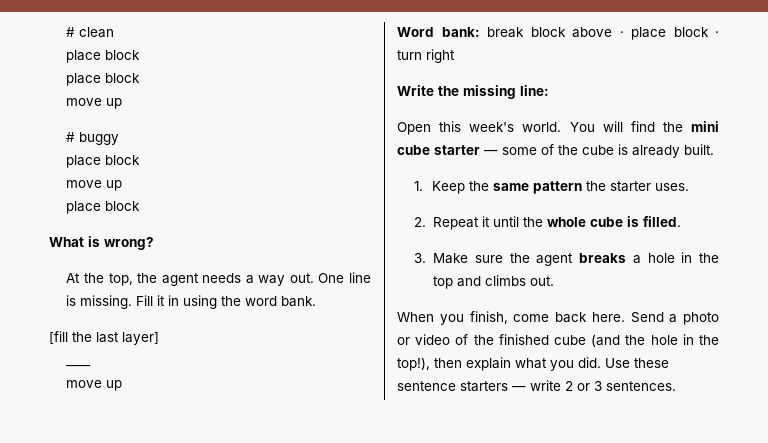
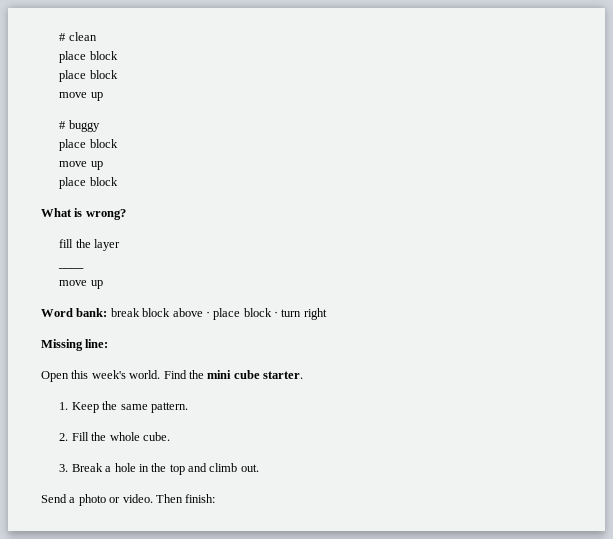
[66,272,371,286] [66,295,317,309] [49,331,159,345] At the top, the agent needs a way out. One line is missing. Fill it in using the word bank. // [fill the last layer] -> [59,239,121,251] fill the layer
[397,85,516,99] Write the missing -> [41,339,83,351] Missing
[569,121,719,132] [397,144,714,158] [414,181,689,194] [414,216,682,230] [414,253,627,266] You will find the mini cube starter — some of the cube is already built. // 1. Keep the same pattern the starter uses. // 2. Repeat it until the whole cube is filled. // 3. Make sure the agent breaks -> [163,370,303,379] [59,401,188,413] [59,432,170,441] [59,463,103,472] Find the mini cube starter. // 1. Keep the same pattern. // 2. Fill the whole cube. // 3. Break
[485,275,527,286] climbs -> [209,463,238,472] climb
[397,311,719,325] [397,334,719,347] [397,357,669,371] [397,380,676,392] When you finish, come back here. Send a photo or video of the finished cube (and the hole in the top!), then explain what you did. Use these sentence starters — write 2 or 3 sentences. -> [41,494,216,506] Send a photo or video. Then finish:

